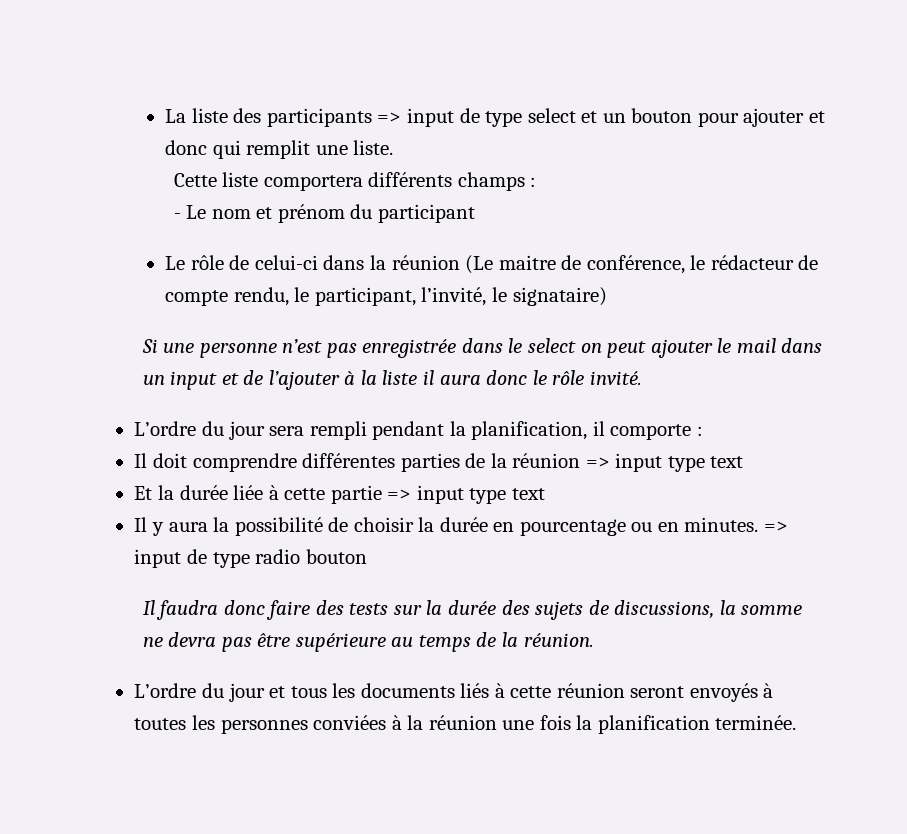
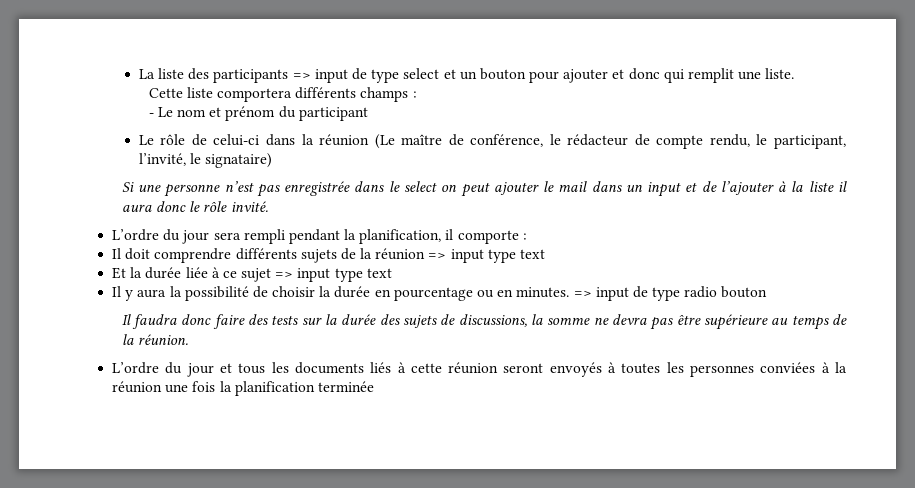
[498,255,556,270] maitre -> [401,134,443,145] maître
[302,453,460,472] différentes parties -> [235,248,337,263] différents sujets
[284,485,382,504] cette partie -> [222,268,272,282] ce sujet
[715,715,797,730] terminée. -> [317,381,374,392] terminée

